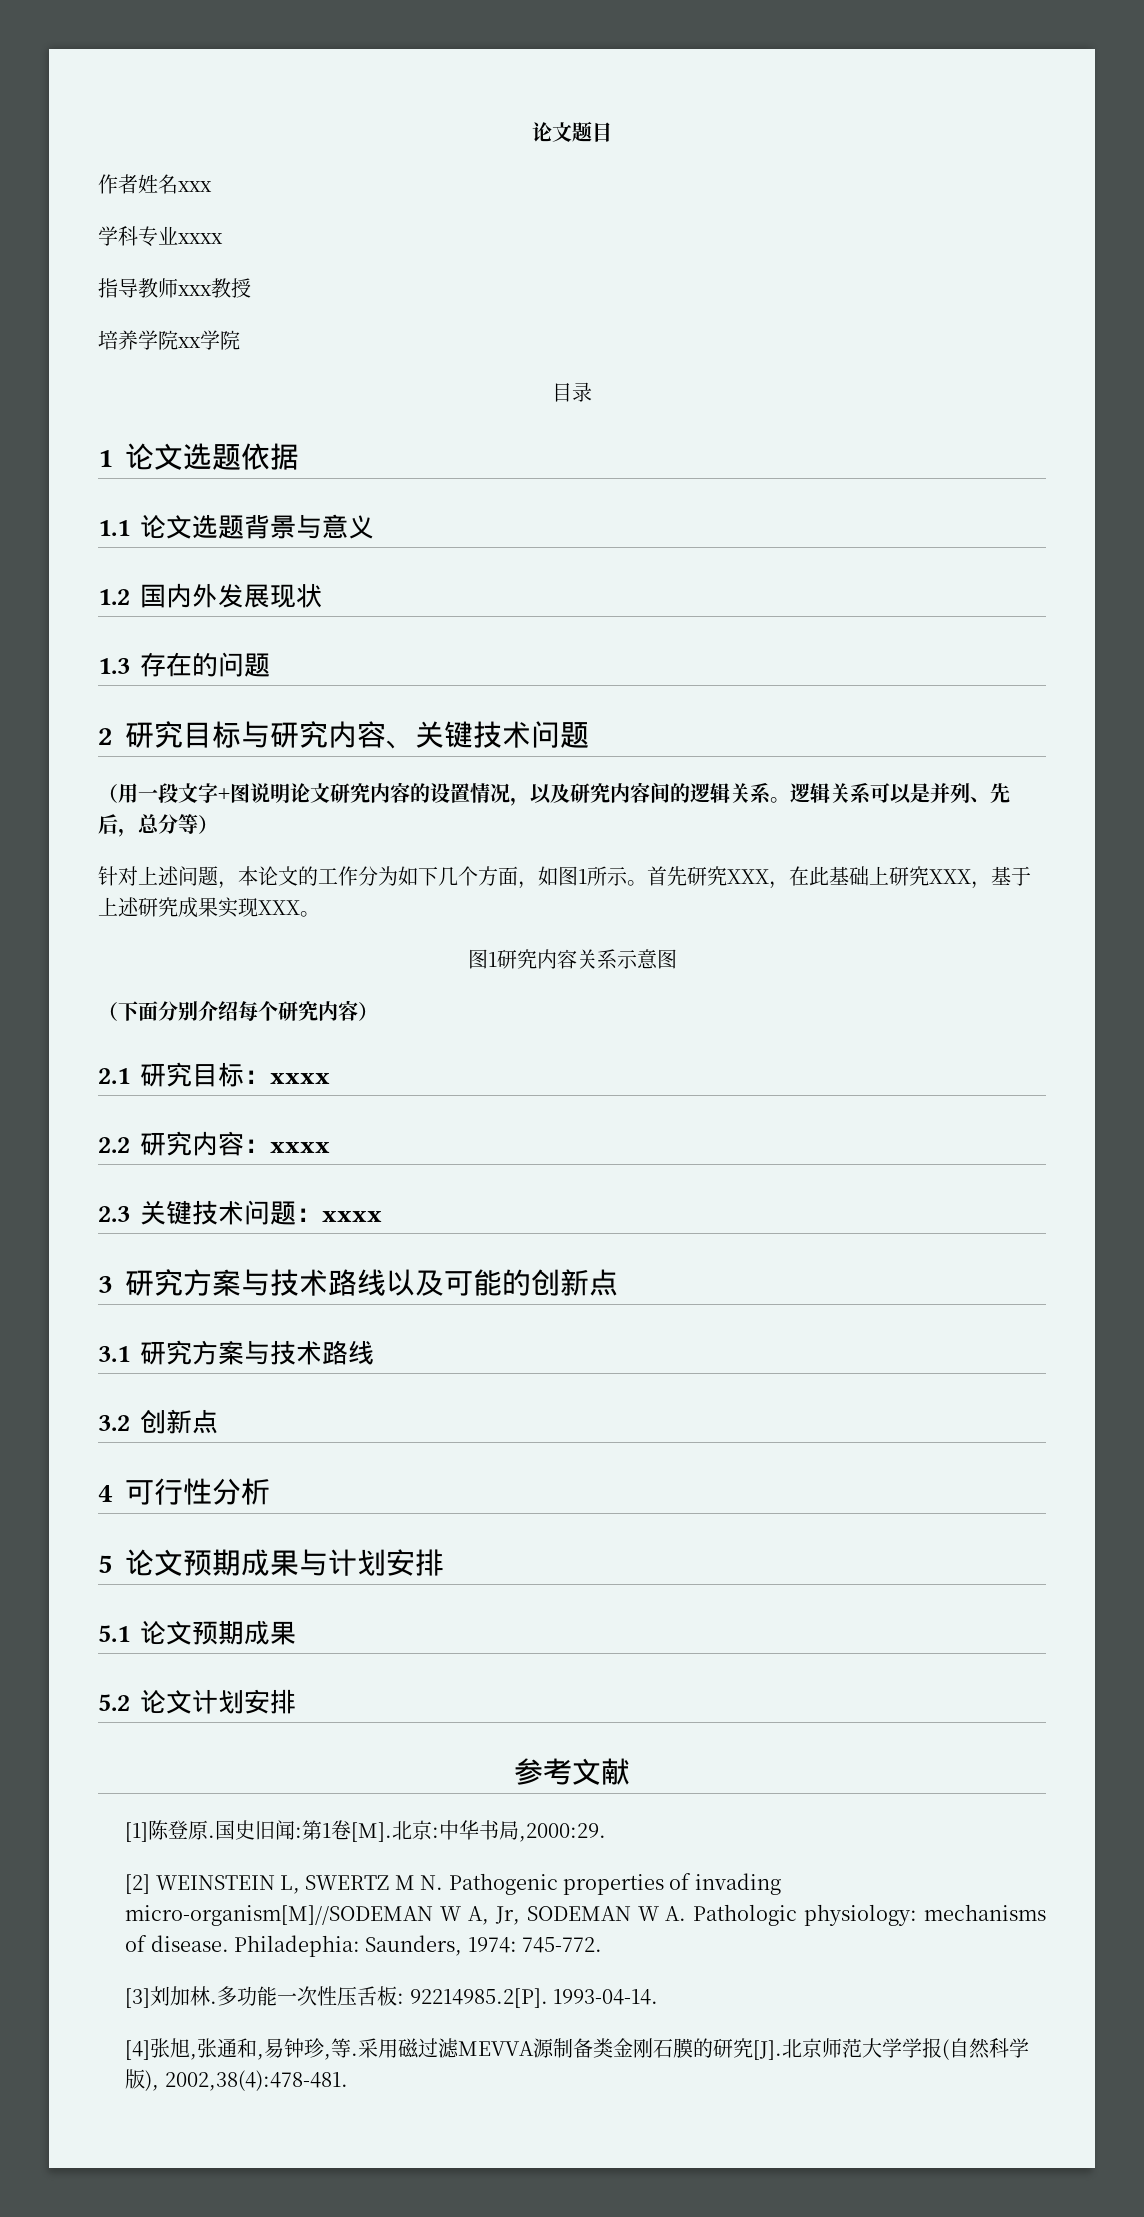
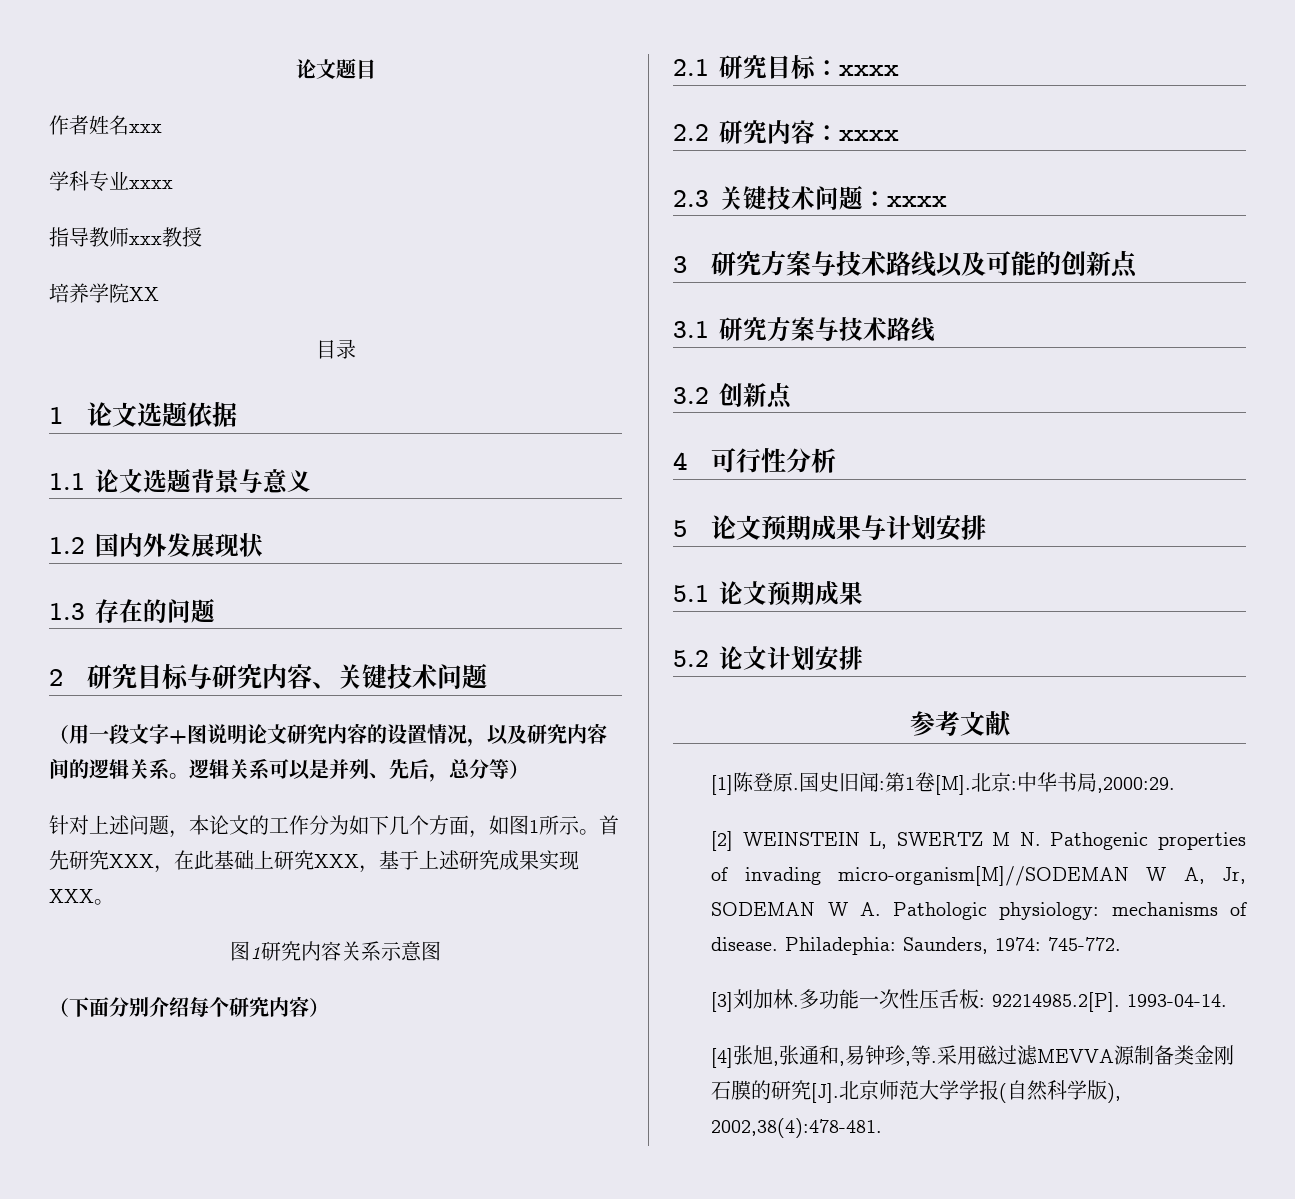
[178,330,240,350] xx学院 -> [129,287,159,301] XX

